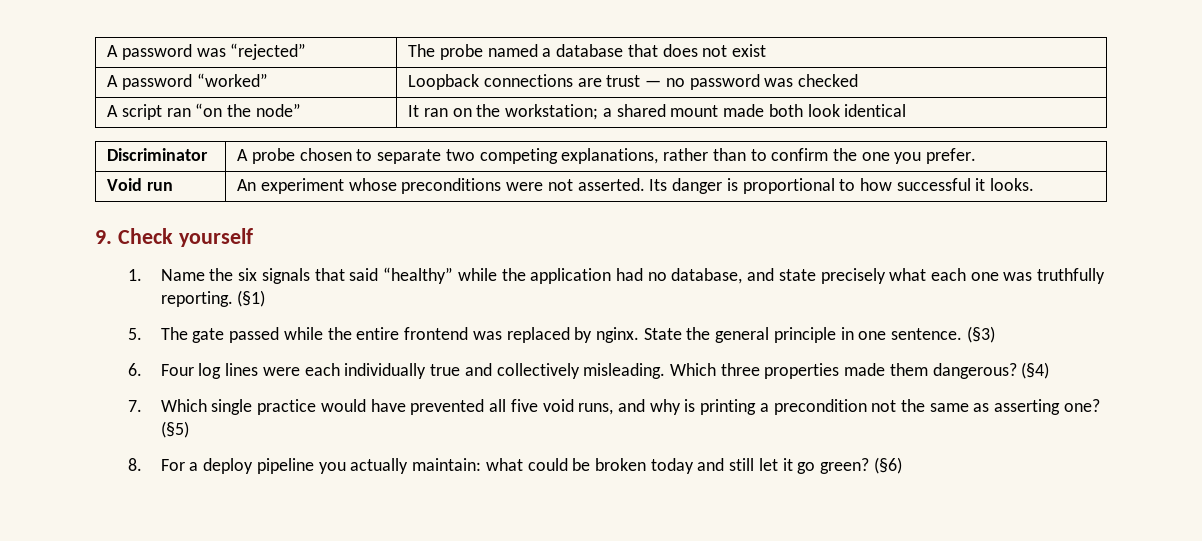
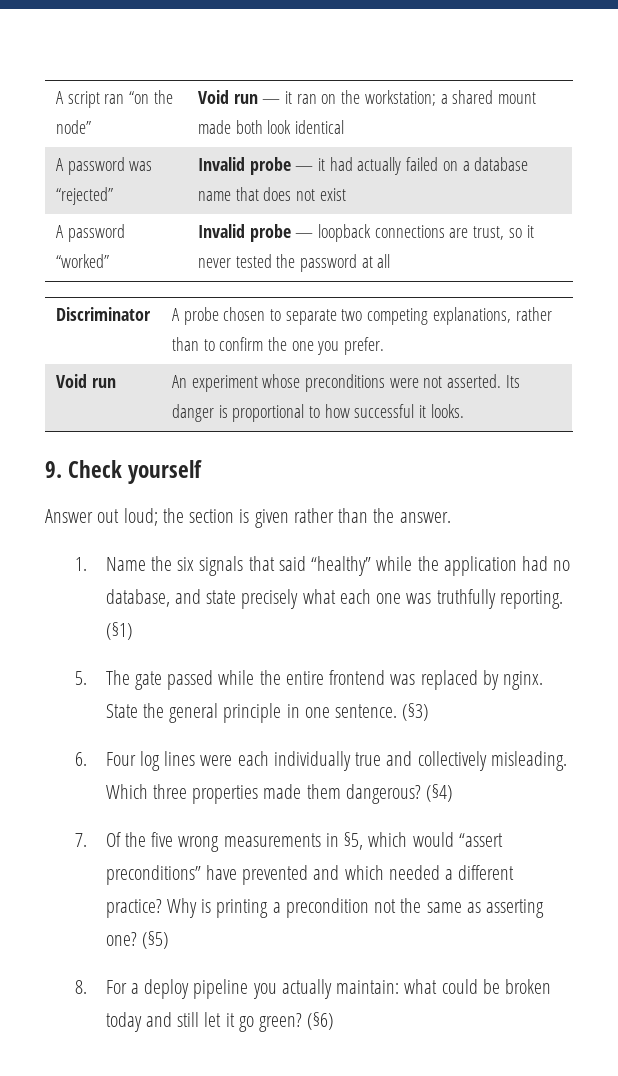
[107,43,307,60] [408,44,767,60] [107,73,268,90] [408,74,859,90] [107,105,119,117] A password was “rejected” | The probe named a database that does not exist // A password “worked” | Loopback connections are trust — no password was checked // A -> [55,91,64,104] A
[408,105,420,117] It -> [197,90,292,104] Void run — it
(907, 110) none -> [55,157,153,175] [55,187,113,205] [197,157,529,175] [197,187,346,201] [55,224,125,242] [55,254,109,268] [197,224,534,242] [197,254,391,272] // A password was “rejected” | Invalid probe — it had actually failed on a database name that does not exist // A password “worked” | Invalid probe — loopback connections are trust, so it never tested the password at all
(253, 237) none -> [45,508,451,528] // Answer out loud; the section is given rather than the answer.
[160,399,681,415] Which single practice would have prevented all five void runs, and why -> [105,832,503,852] [105,865,515,885] [105,898,197,918] Of the five wrong measurements in §5, which would “assert preconditions” have prevented and which needed a different practice? Why

